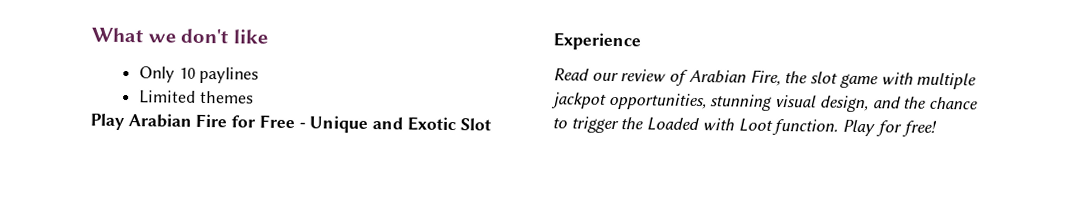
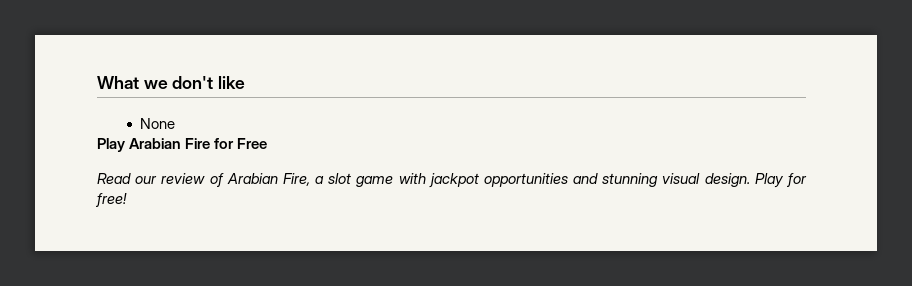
[138,66,260,84] [138,90,254,104] // Only 10 paylines // Limited themes -> [140,118,176,129] // None
[298,115,491,133] [553,32,641,51] - Unique and Exotic Slot Experience -> (268, 143) none
[784,71,808,84] the -> [315,176,325,184] a
[916,72,977,90] [551,92,979,113] [552,116,839,136] multiple jackpot opportunities, stunning visual design, and the chance to trigger the Loaded with Loot function. -> [428,173,750,188] jackpot opportunities and stunning visual design.

